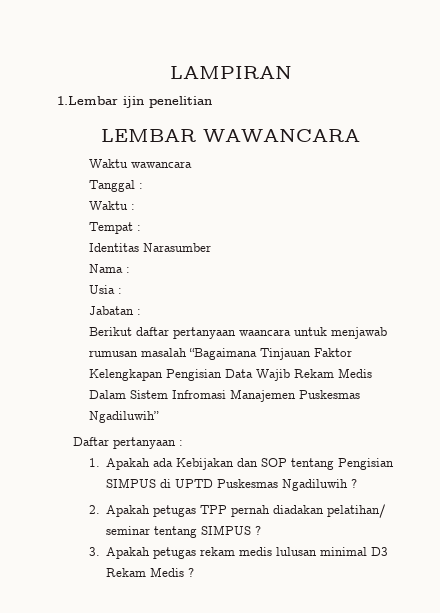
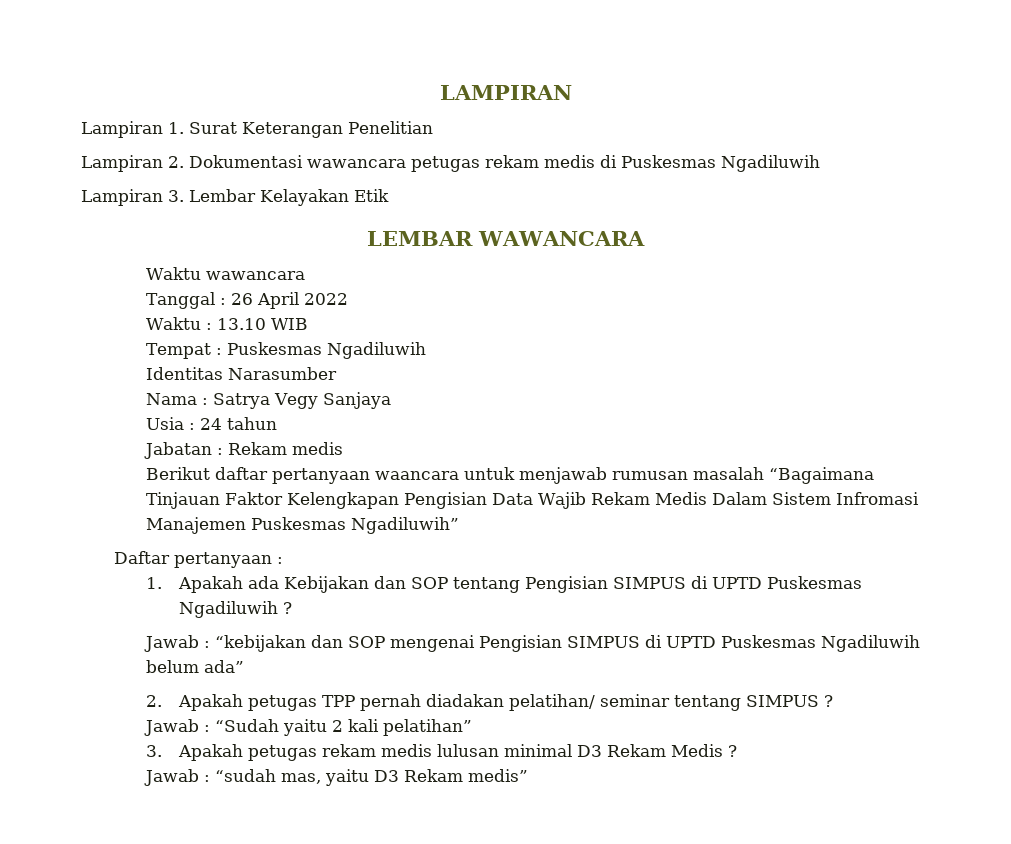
[57,96,212,108] 1.Lembar ijin penelitian -> [81,121,433,138] [81,155,820,172] [81,189,389,206] Lampiran 1. Surat Keterangan Penelitian // Lampiran 2. Dokumentasi wawancara petugas rekam medis di Puskesmas Ngadiluwih // Lampiran 3. Lembar Kelayakan Etik
(143, 186) none -> [231,292,349,309] 26 April 2022
(135, 207) none -> [217,318,309,330] 13.10 WIB
(141, 228) none -> [227,342,427,359] Puskesmas Ngadiluwih
(130, 270) none -> [213,392,392,409] Satrya Vegy Sanjaya
(122, 291) none -> [200,417,278,430] 24 tahun
(141, 312) none -> [228,442,344,455] Rekam medis
(358, 483) none -> [144,635,921,652] [146,660,245,673] // Jawab : “kebijakan dan SOP mengenai Pengisian SIMPUS di UPTD Puskesmas Ngadiluwih belum ada”
(262, 530) none -> [144,719,473,736] // Jawab : “Sudah yaitu 2 kali pelatihan”
(195, 572) none -> [144,769,529,786] // Jawab : “sudah mas, yaitu D3 Rekam medis”

